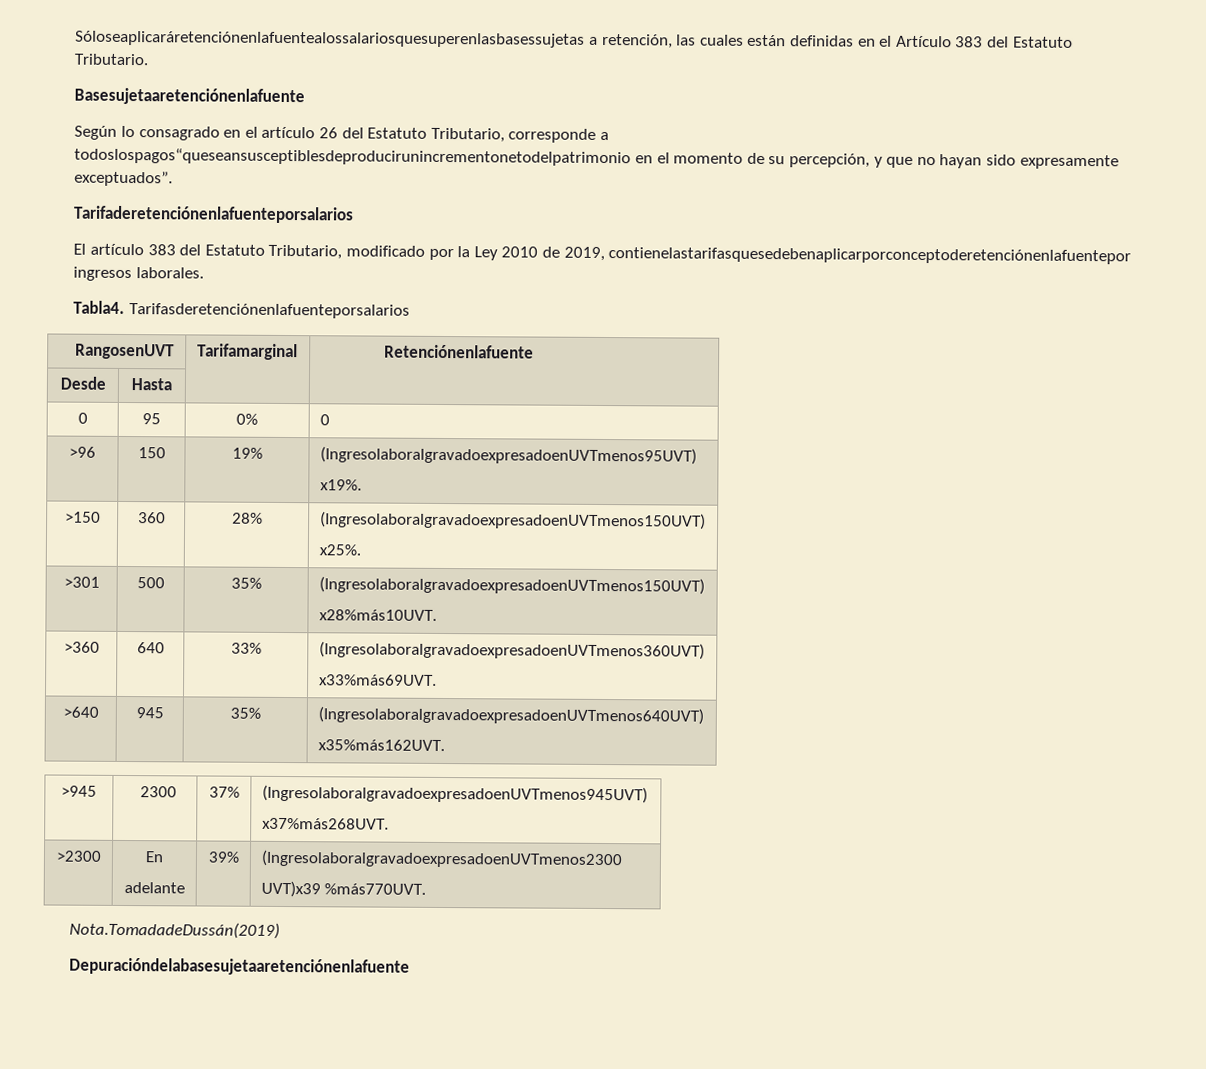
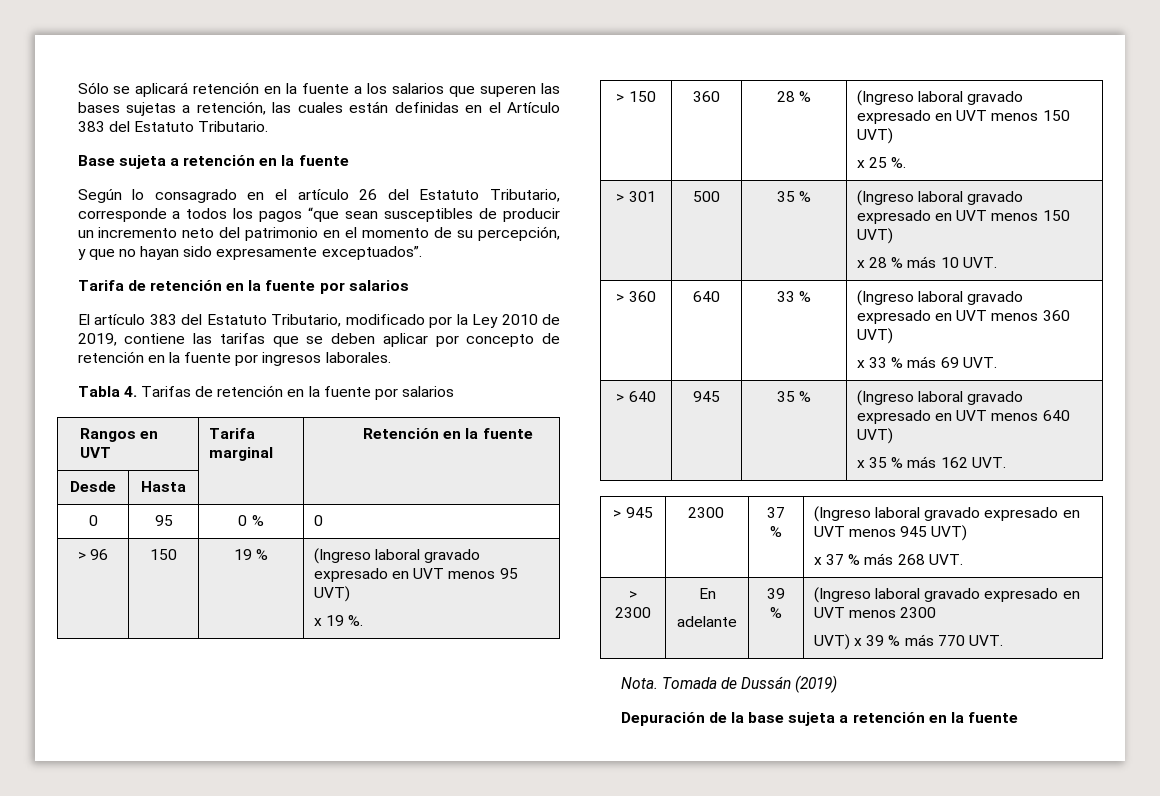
[75,30,586,48] Sóloseaplicaráretenciónenlafuentealossalariosquesuperenlasbasessujetas -> [77,82,560,97] [77,102,176,116] Sólo se aplicará retención en la fuente a los salarios que superen las bases sujetas
[74,87,306,106] Basesujetaaretenciónenlafuente -> [77,155,349,169] Base sujeta a retención en la fuente
[74,147,632,167] todoslospagos“queseansusceptiblesdeproducirunincrementonetodelpatrimonio -> [186,207,561,222] [77,227,319,241] todos los pagos “que sean susceptibles de producir un incremento neto del patrimonio
[73,205,355,224] Tarifaderetenciónenlafuenteporsalarios -> [77,280,409,294] Tarifa de retención en la fuente por salarios
[608,247,1132,265] [73,266,205,282] [73,300,411,319] [74,343,175,360] [196,343,298,361] [384,344,535,359] contienelastarifasquesedebenaplicarporconceptoderetenciónenlafuentepor ingresos laborales. // Tabla4. Tarifasderetenciónenlafuenteporsalarios // RangosenUVT | Tarifamarginal | Retenciónenlafuente -> [124,333,560,347] [77,351,391,366] [77,385,455,400] [80,428,159,442] [80,447,112,458] [208,428,255,439] [208,447,273,461] [363,428,533,439] contiene las tarifas que se deben aplicar por concepto de retención en la fuente por ingresos laborales. // Tabla 4. Tarifas de retención en la fuente por salarios // Rangos en UVT | Tarifa marginal | Retención en la fuente
[236,413,258,425] 0% -> [238,515,264,526] 0 %
[69,446,96,458] [137,447,166,459] [231,447,263,459] [319,446,697,465] [319,479,362,491] [64,511,101,523] [137,512,166,524] [231,512,263,524] [319,511,706,530] [318,544,361,556] [63,576,100,588] [136,577,165,589] [230,577,262,589] [318,576,705,595] [318,609,437,621] [63,641,100,653] [136,642,165,654] [230,642,262,654] [318,641,705,660] [318,674,437,686] [62,706,99,718] [135,707,164,719] [229,707,261,719] [317,706,704,725] [317,739,445,752] [61,785,97,797] [139,786,177,798] [208,786,240,798] [261,784,648,804] [261,817,389,830] [55,850,102,862] [145,851,164,863] [123,881,185,894] [207,851,239,863] [260,849,623,869] [260,880,427,898] [69,921,281,939] [69,957,411,976] >96 | 150 | 19% | (IngresolaboralgravadoexpresadoenUVTmenos95UVT) // x19%. // >150 | 360 | 28% | (IngresolaboralgravadoexpresadoenUVTmenos150UVT) // x25%. // >301 | 500 | 35% | (IngresolaboralgravadoexpresadoenUVTmenos150UVT) // x28%más10UVT. // >360 | 640 | 33% | (IngresolaboralgravadoexpresadoenUVTmenos360UVT) // x33%más69UVT. // >640 | 945 | 35% | (IngresolaboralgravadoexpresadoenUVTmenos640UVT) // x35%más162UVT. // >945 | 2300 | 37% | (IngresolaboralgravadoexpresadoenUVTmenos945UVT) // x37%más268UVT. // >2300 | En // adelante | 39% | (IngresolaboralgravadoexpresadoenUVTmenos2300 // UVT)x39 %más770UVT. // Nota.TomadadeDussán(2019) // Depuracióndelabasesujetaaretenciónenlafuente -> [77,549,109,560] [150,549,177,560] [233,549,269,560] [313,548,481,564] [313,568,518,582] [313,586,350,602] [313,615,364,626] [616,91,656,102] [693,91,720,102] [776,91,812,102] [856,90,1024,106] [856,110,1070,124] [856,128,893,144] [856,157,907,168] [616,191,656,202] [693,191,720,202] [776,191,812,202] [856,190,1024,206] [856,210,1070,224] [856,228,893,244] [856,256,997,268] [616,291,656,302] [693,291,720,302] [776,291,812,302] [856,290,1024,306] [856,310,1070,324] [856,328,893,344] [856,356,997,368] [616,391,656,402] [693,391,720,402] [776,391,812,402] [856,390,1024,406] [856,410,1070,424] [856,428,893,444] [856,456,1006,468] [613,507,653,518] [688,507,725,518] [767,507,785,518] [770,526,782,537] [813,506,1080,522] [813,525,968,541] [813,553,963,565] [629,591,637,599] [615,607,651,618] [698,588,716,599] [677,616,737,627] [767,588,785,599] [770,607,782,618] [813,587,1080,603] [813,607,937,618] [813,634,1004,650] [620,675,838,693] [620,712,1019,726] > 96 | 150 | 19 % | (Ingreso laboral gravado expresado en UVT menos 95 UVT) // x 19 %. // > 150 | 360 | 28 % | (Ingreso laboral gravado expresado en UVT menos 150 UVT) // x 25 %. // > 301 | 500 | 35 % | (Ingreso laboral gravado expresado en UVT menos 150 UVT) // x 28 % más 10 UVT. // > 360 | 640 | 33 % | (Ingreso laboral gravado expresado en UVT menos 360 UVT) // x 33 % más 69 UVT. // > 640 | 945 | 35 % | (Ingreso laboral gravado expresado en UVT menos 640 UVT) // x 35 % más 162 UVT. // > 945 | 2300 | 37 % | (Ingreso laboral gravado expresado en UVT menos 945 UVT) // x 37 % más 268 UVT. // > 2300 | En // adelante | 39 % | (Ingreso laboral gravado expresado en UVT menos 2300 // UVT) x 39 % más 770 UVT. // Nota. Tomada de Dussán (2019) // Depuración de la base sujeta a retención en la fuente

